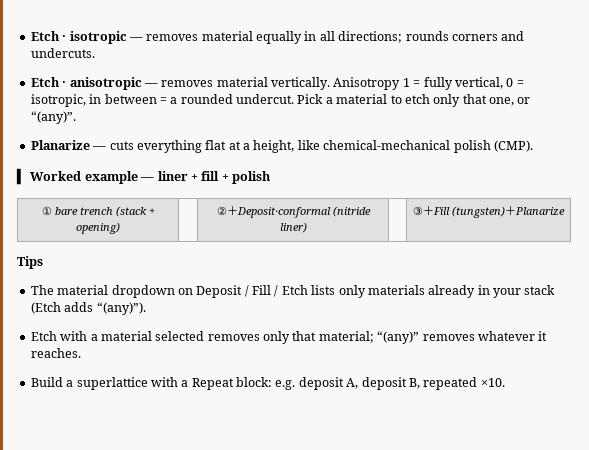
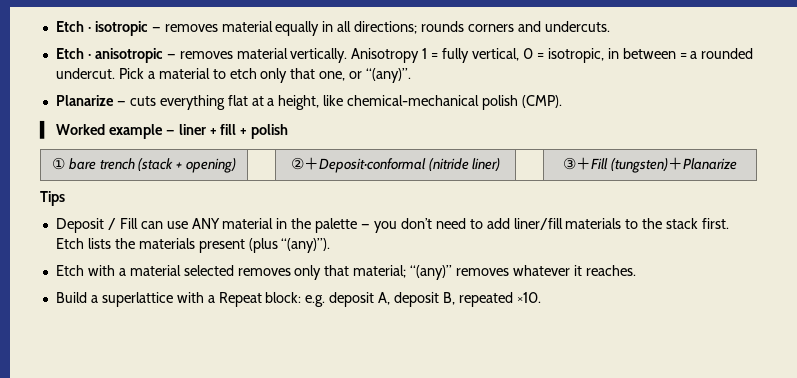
[30,285,556,298] [30,302,94,314] The material dropdown on Deposit / Fill / Etch lists only materials already in your stack (Etch adds -> [55,218,730,233] [55,238,278,253] Deposit / Fill can use ANY material in the palette — you don’t need to add liner/fill materials to the stack first. Etch lists the materials present (plus

